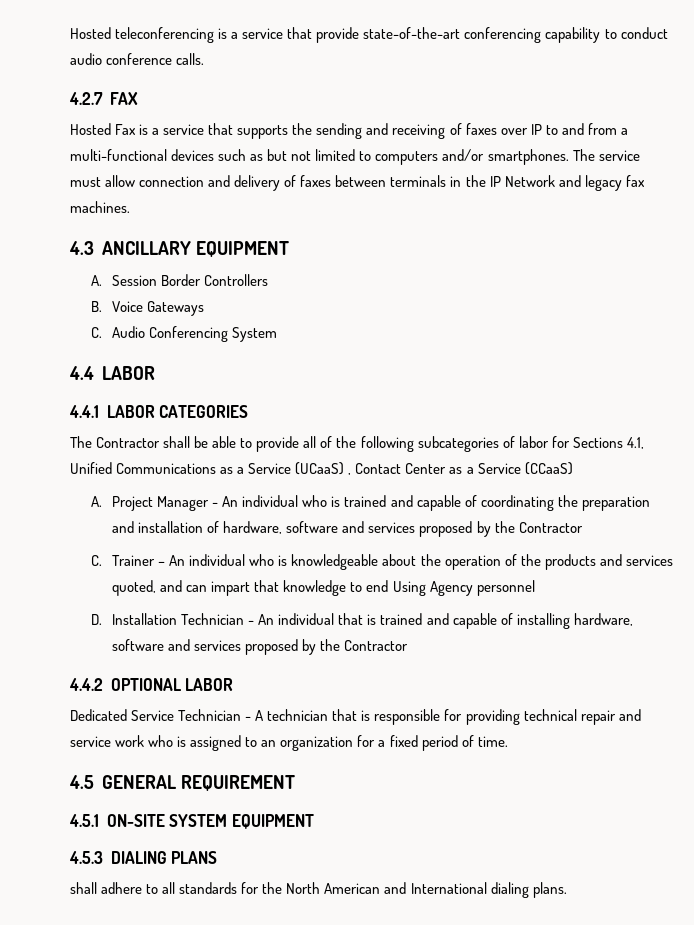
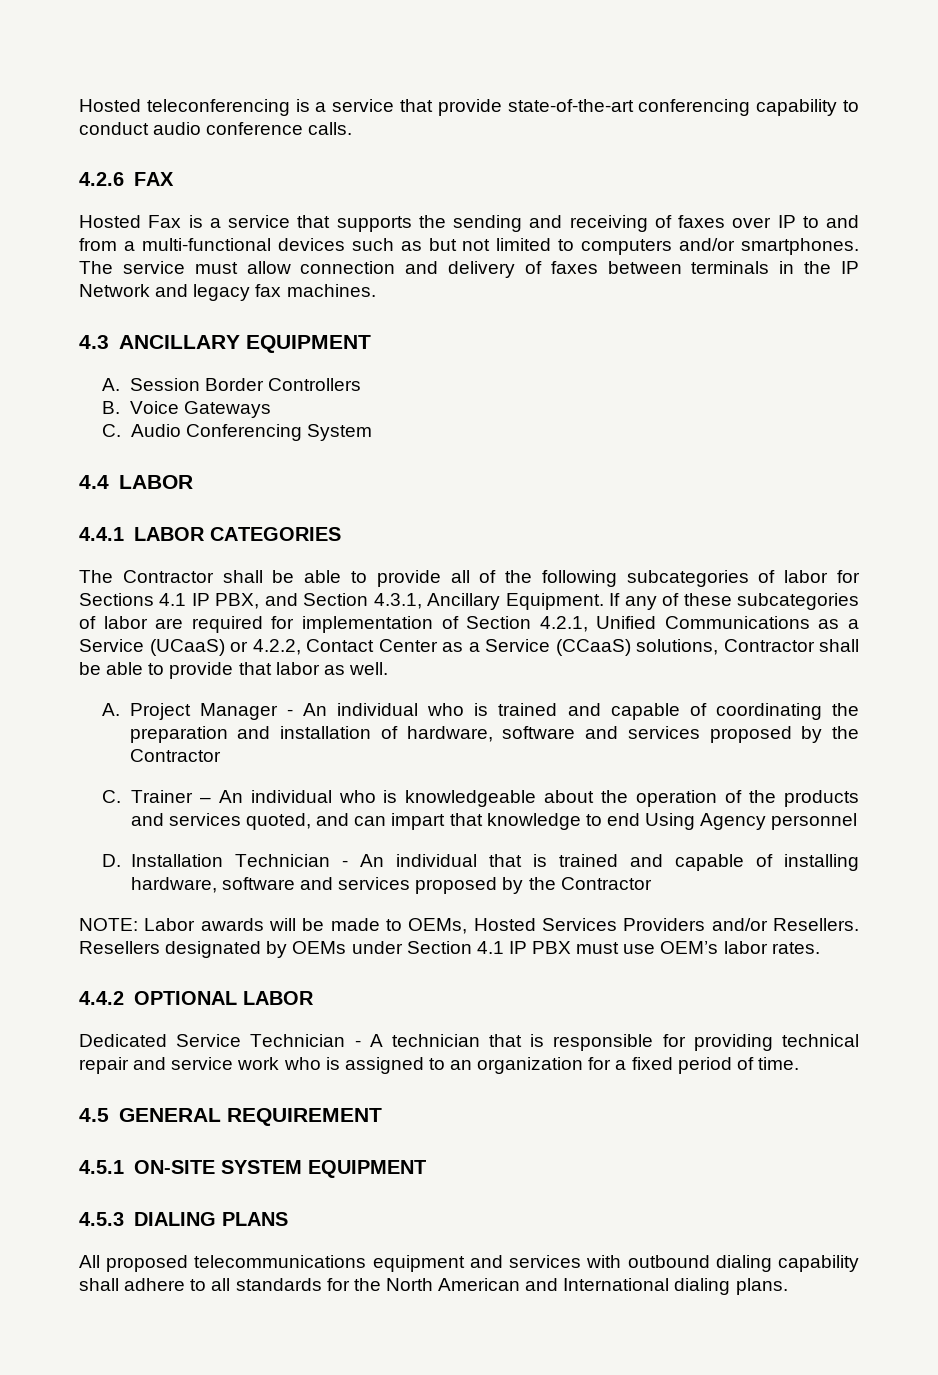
[69,92,103,105] 4.2.7 -> [79,172,124,186] 4.2.6
[626,437,644,449] 4.1, -> [159,593,859,610] [79,616,588,633] 4.1 IP PBX, and Section 4.3.1, Ancillary Equipment. If any of these subcategories of labor are required for implementation of Section 4.2.1,
[348,473,352,475] , -> [230,639,301,655] or 4.2.2,
(573, 468) none -> [636,639,859,655] [79,662,388,679] solutions, Contractor shall be able to provide that labor as well.
(409, 645) none -> [79,918,860,934] [79,941,820,958] // NOTE: Labor awards will be made to OEMs, Hosted Services Providers and/or Resellers. Resellers designated by OEMs under Section 4.1 IP PBX must use OEM’s labor rates.
(218, 857) none -> [79,1255,859,1272] All proposed telecommunications equipment and services with outbound dialing capability

